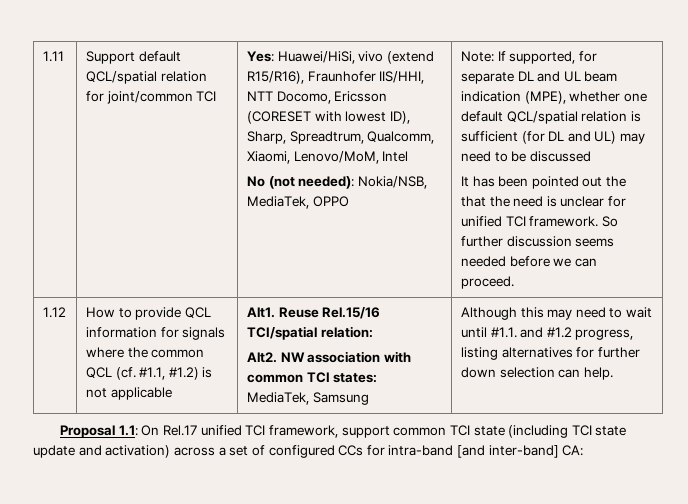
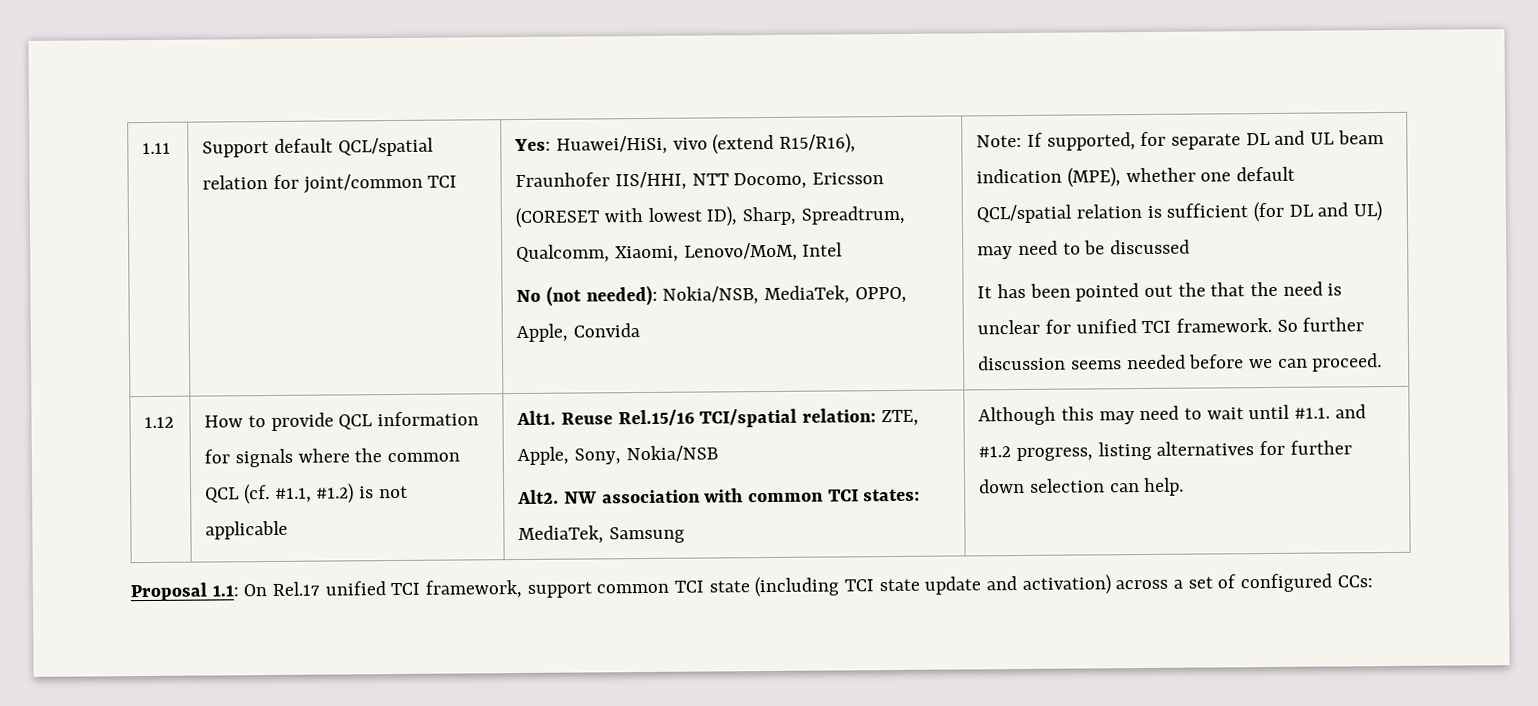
[312,196,349,207] OPPO -> [854,286,907,304] [516,323,640,343] OPPO, Apple, Convida
(373, 332) none -> [880,409,919,427] [517,445,718,466] ZTE, Apple, Sony, Nokia/NSB
[338,445,584,458] CCs for intra-band [and inter-band] CA: -> [1336,575,1373,588] CCs:

